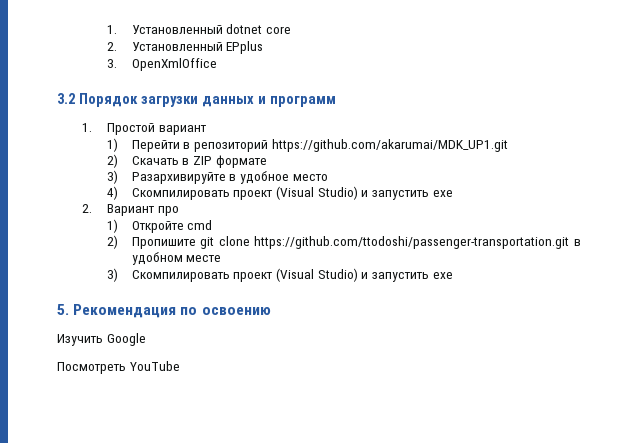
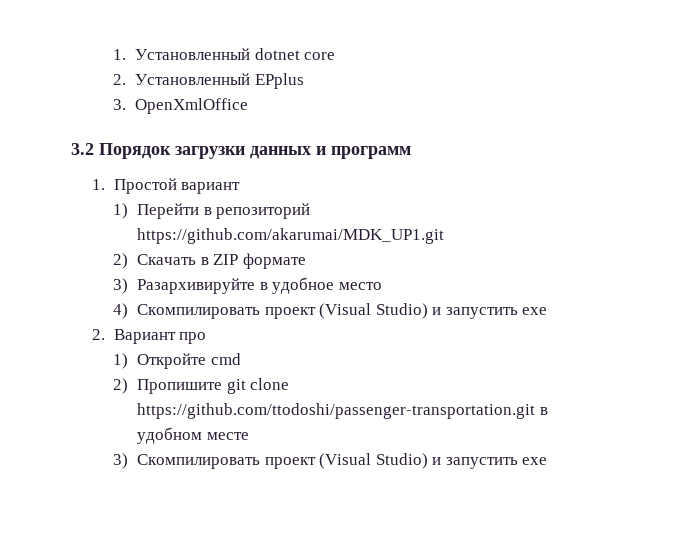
[57,304,271,318] [57,333,146,346] [57,361,180,374] // 5. Рекомендация по освоению // Изучить Google // Посмотреть YouTube -> (548, 461) none

